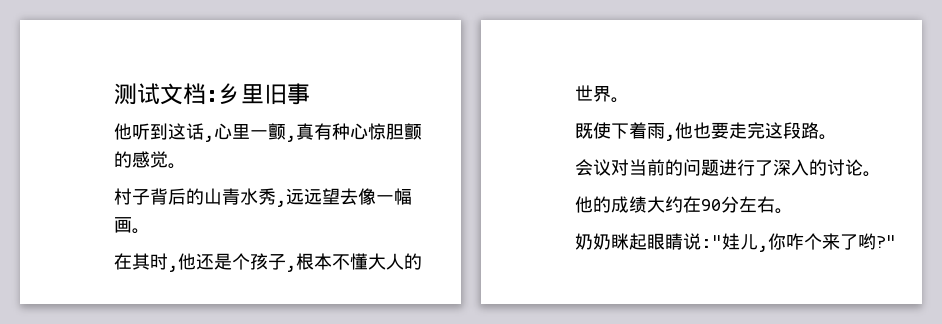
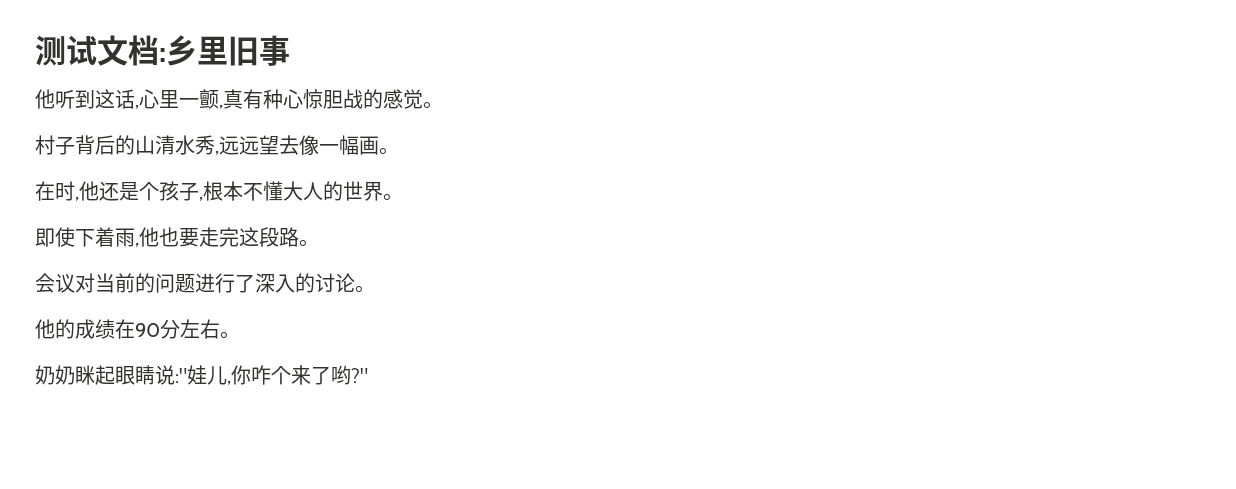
[404,123,422,140] 颤 -> [343,89,363,109] 战
[222,188,240,205] 青 -> [155,135,175,155] 清
[132,253,150,270] 其 -> (55, 191) none
[575,123,593,139] 既 -> [35,228,55,247] 即
[647,196,683,213] 大约 -> (115, 329) none

